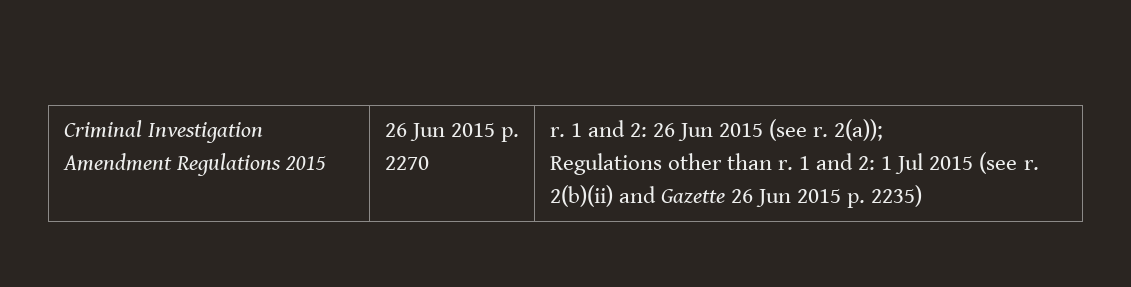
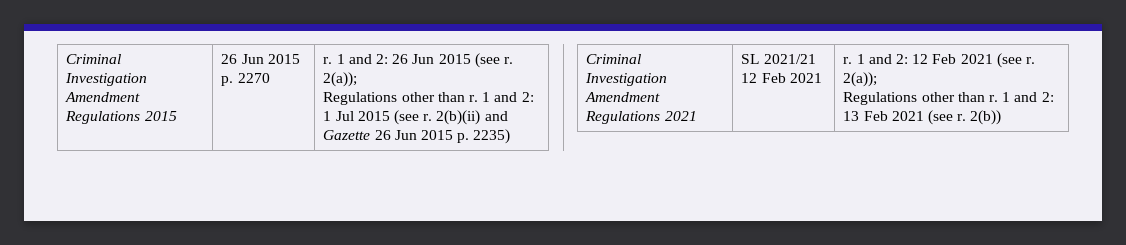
(923, 196) none -> [586,54,642,64] [585,73,668,86] [585,92,661,102] [585,111,697,124] [741,54,816,64] [741,73,822,83] [843,53,1035,68] [843,72,878,87] [843,92,1054,105] [843,110,1002,125] // Criminal Investigation Amendment Regulations 2021 | SL 2021/21 12 Feb 2021 | r. 1 and 2: 12 Feb 2021 (see r. 2(a)); // Regulations other than r. 1 and 2: 13 Feb 2021 (see r. 2(b))

